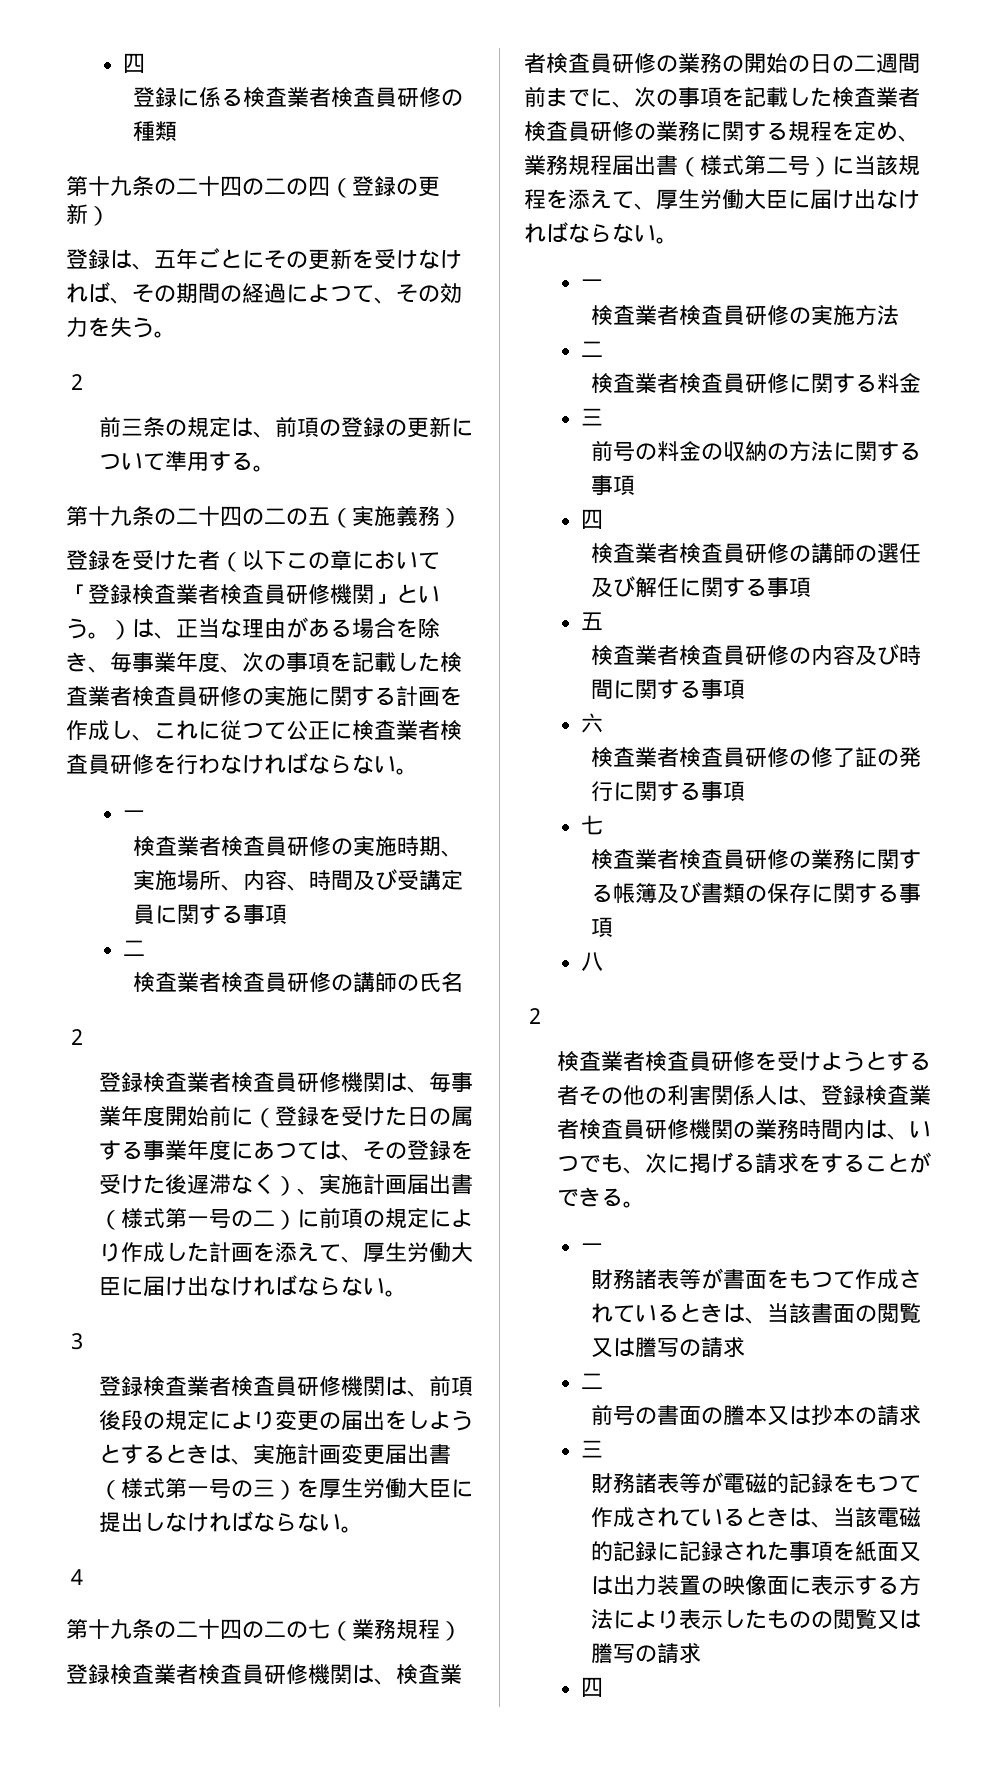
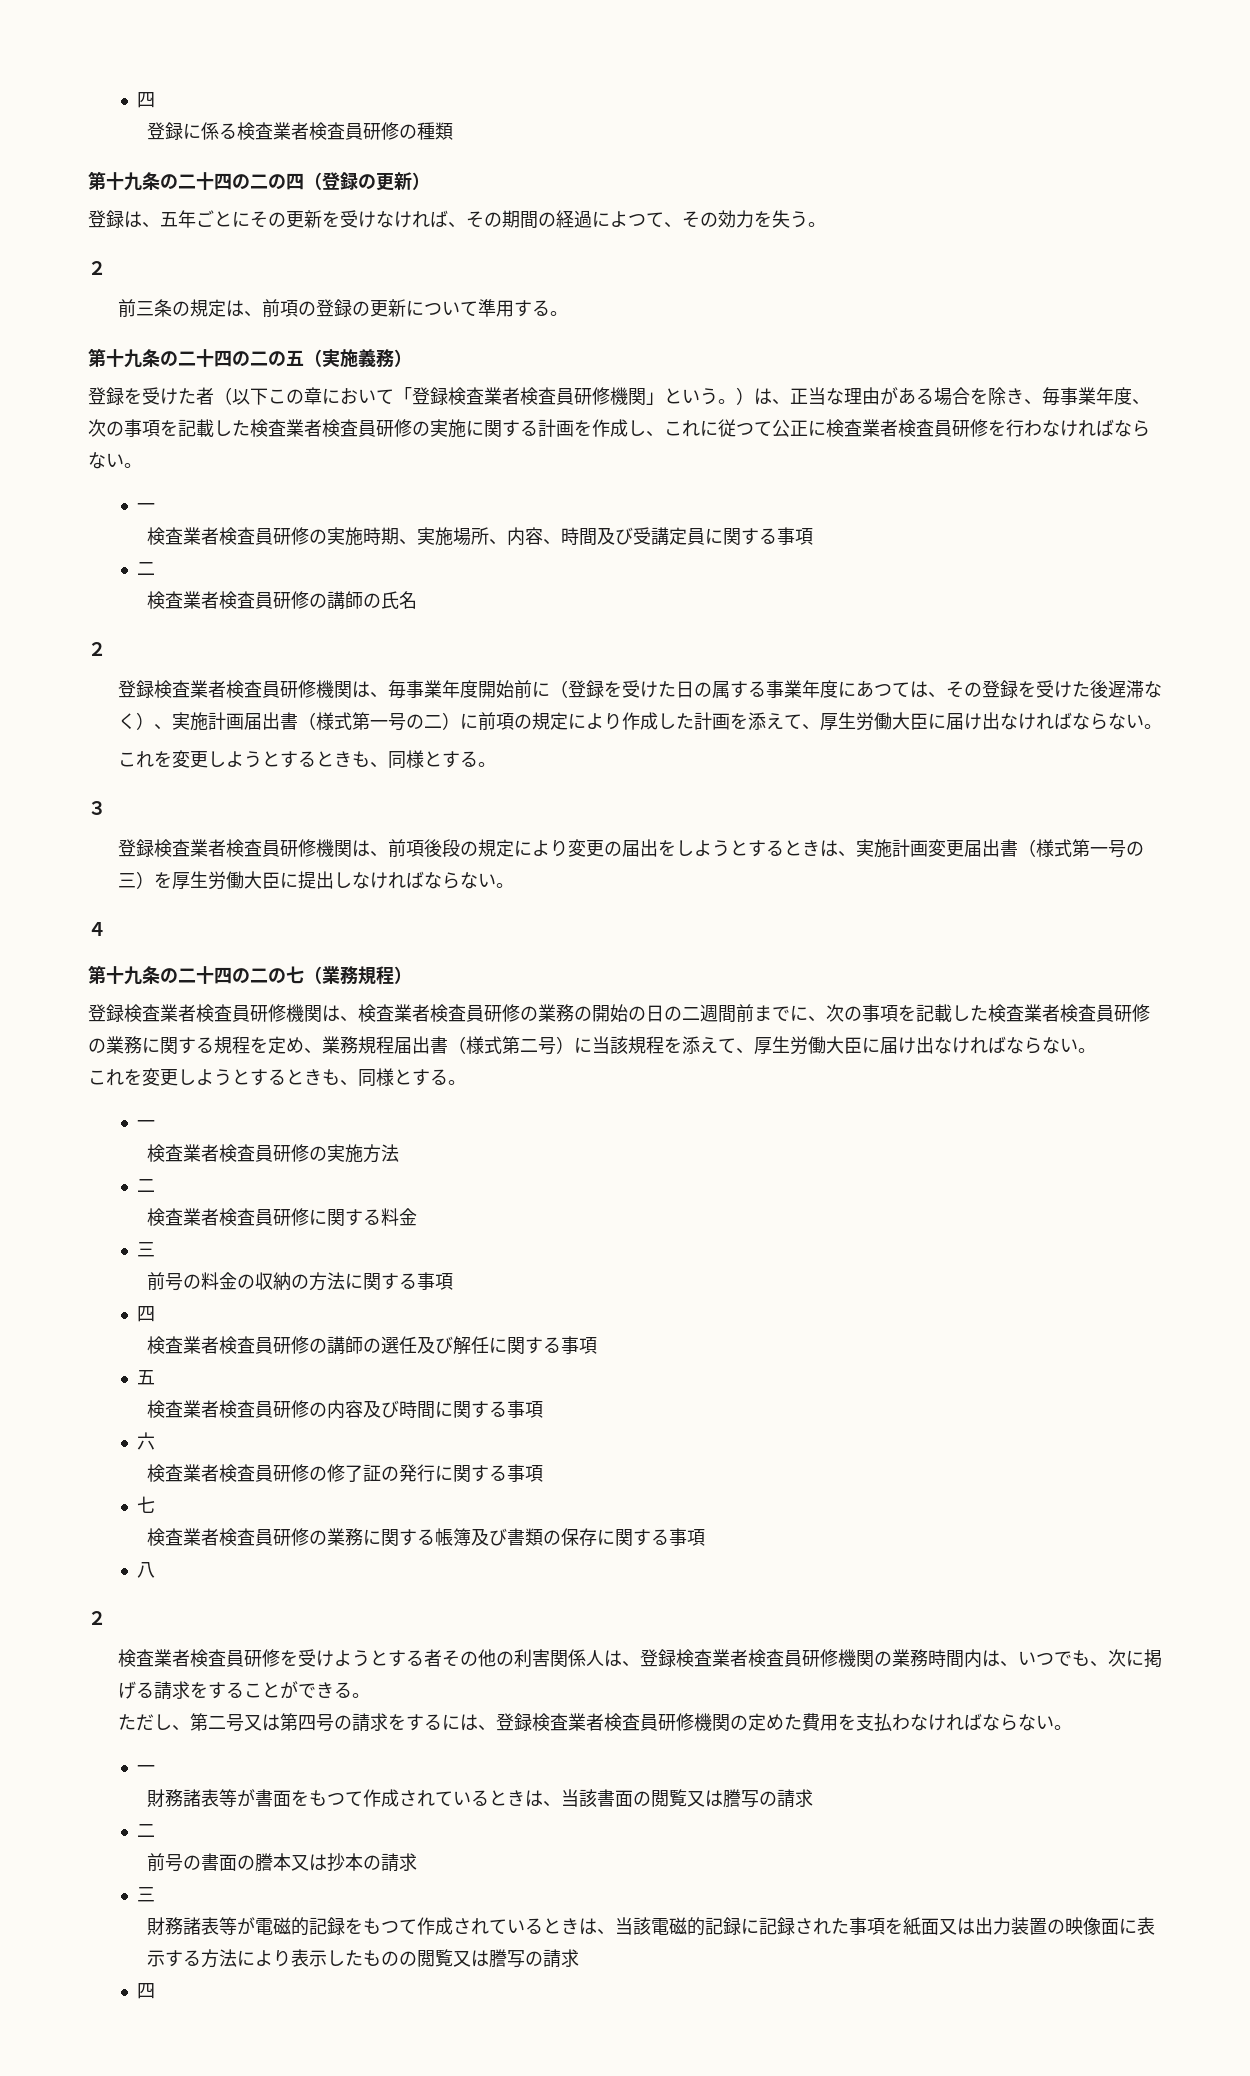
(408, 1293) none -> [117,750,496,769] // これを変更しようとするときも、同様とする。
(678, 240) none -> [88,1068,466,1087] // これを変更しようとするときも、同様とする。
(646, 1204) none -> [117,1713,1072,1732] // ただし、第二号又は第四号の請求をするには、登録検査業者検査員研修機関の定めた費用を支払わなければならない。

